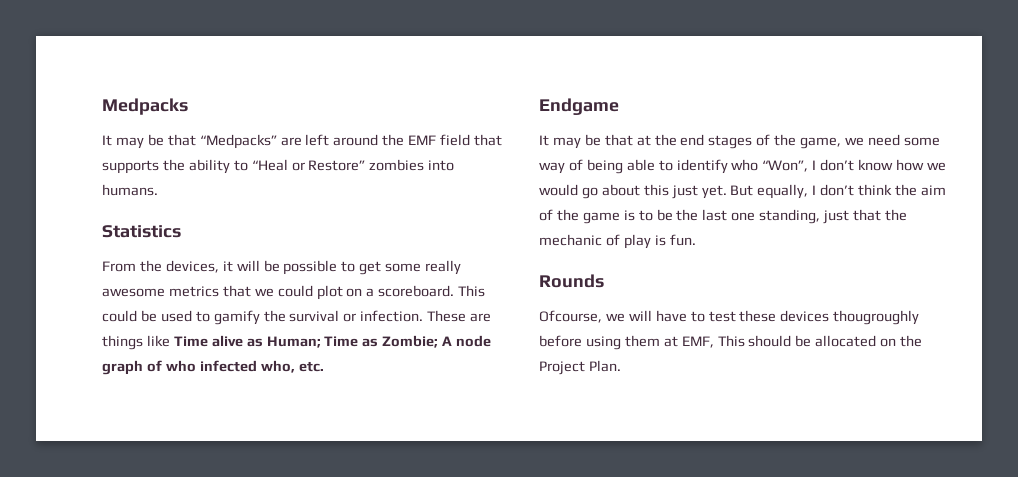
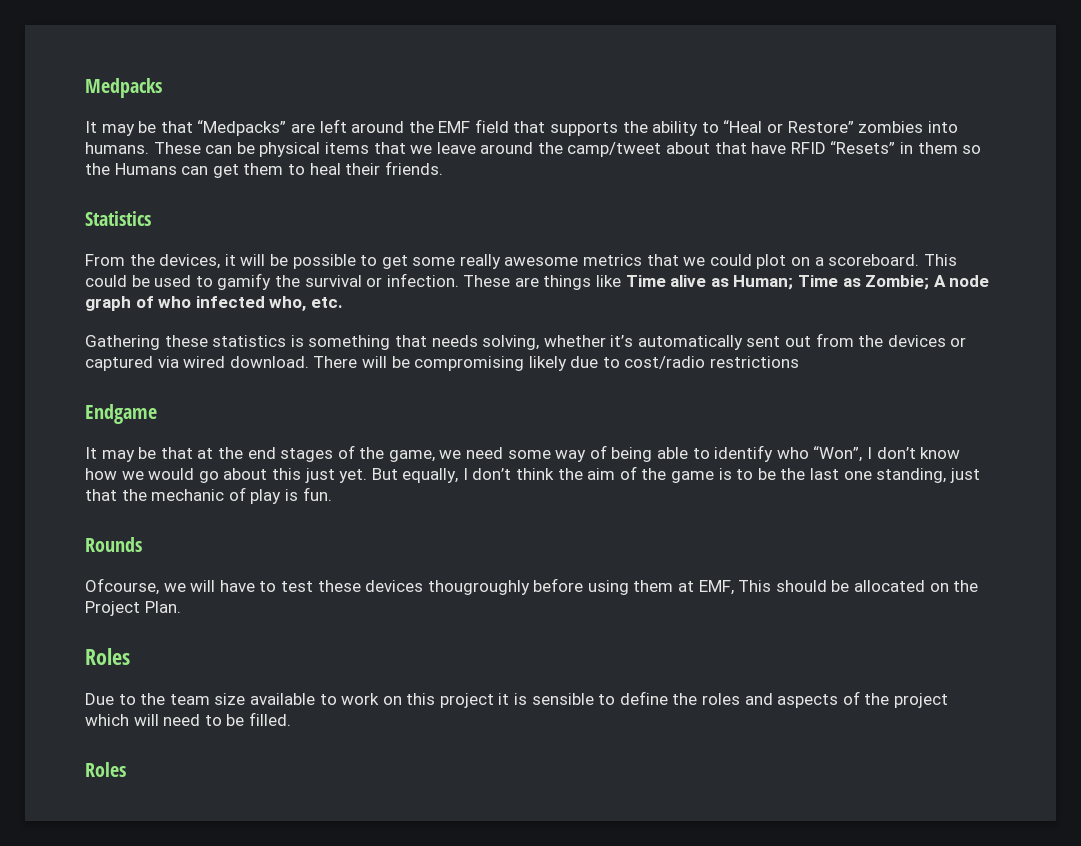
(158, 190) none -> [153,141,982,157] [85,161,443,178] These can be physical items that we leave around the camp/tweet about that have RFID “Resets” in them so the Humans can get them to heal their friends.
(324, 366) none -> [85,333,967,350] [85,356,800,371] // Gathering these statistics is something that needs solving, whether it’s automatically sent out from the devices or captured via wired download. There will be compromising likely due to cost/radio restrictions
(621, 366) none -> [85,648,130,665] [85,691,948,708] [85,712,291,726] [85,762,126,777] // Roles // Due to the team size available to work on this project it is sensible to define the roles and aspects of the project which will need to be filled. // Roles

